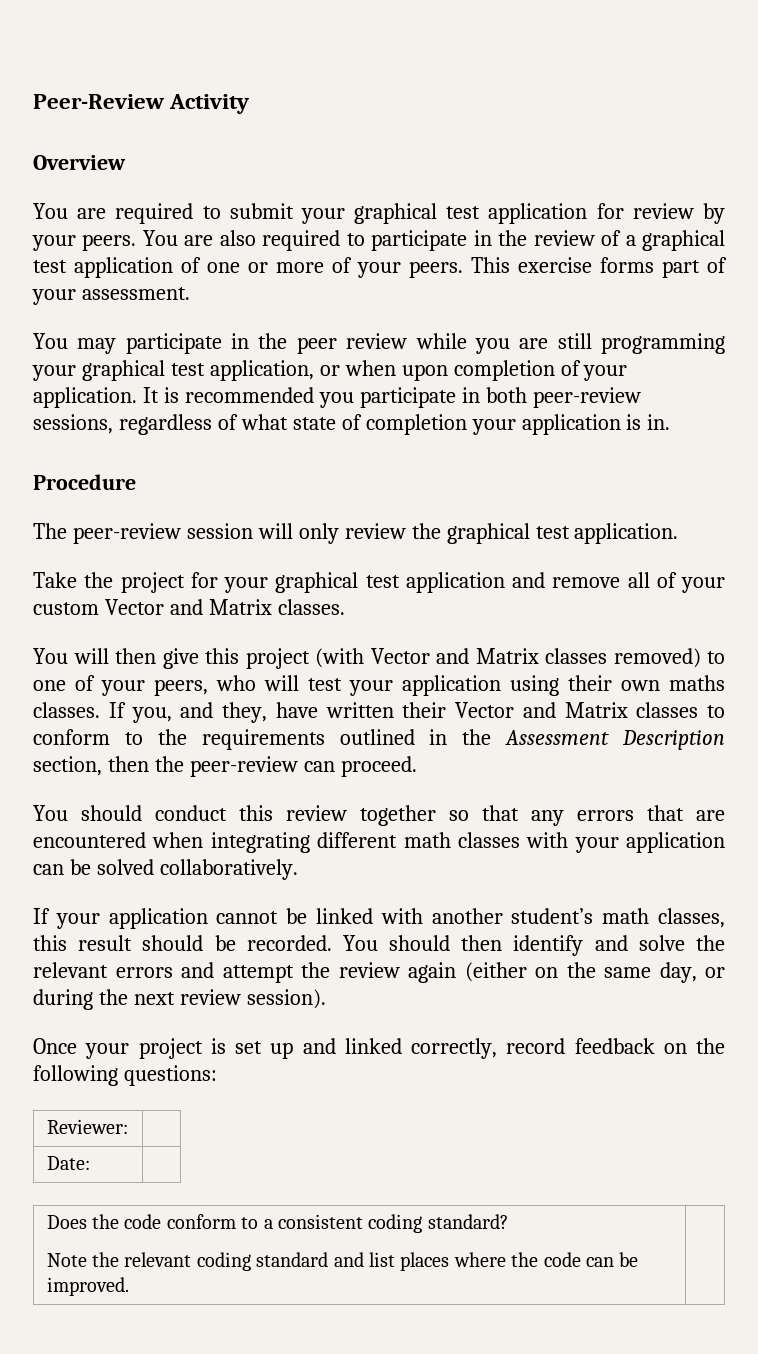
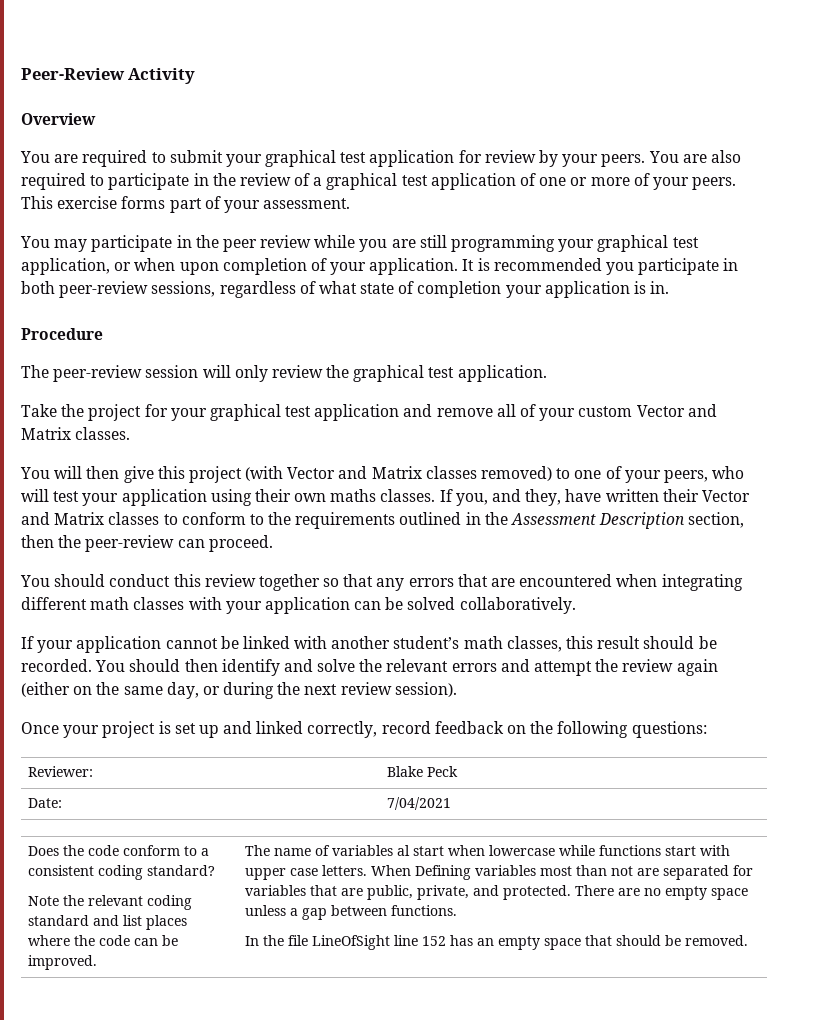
(128, 1126) none -> [387,766,459,777] Blake Peck
(90, 1163) none -> [387,797,452,810] 7/04/2021
(129, 1286) none -> [245,845,731,856] [245,865,754,880] [245,885,749,900] [245,905,458,920] [245,935,749,950] The name of variables al start when lowercase while functions start with upper case letters. When Defining variables most than not are separated for variables that are public, private, and protected. There are no empty space unless a gap between functions. // In the file LineOfSight line 152 has an empty space that should be removed.

